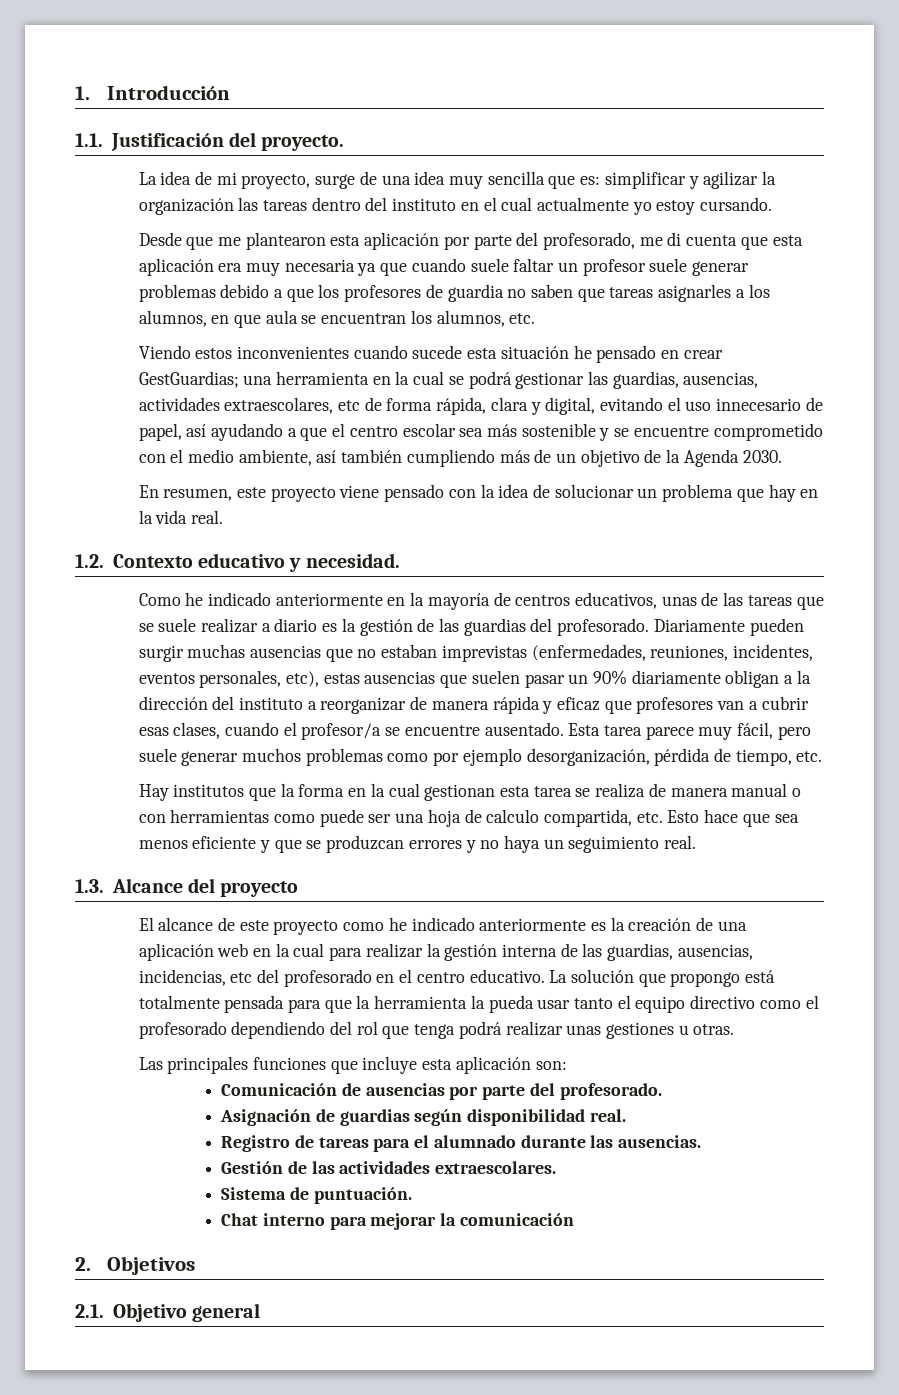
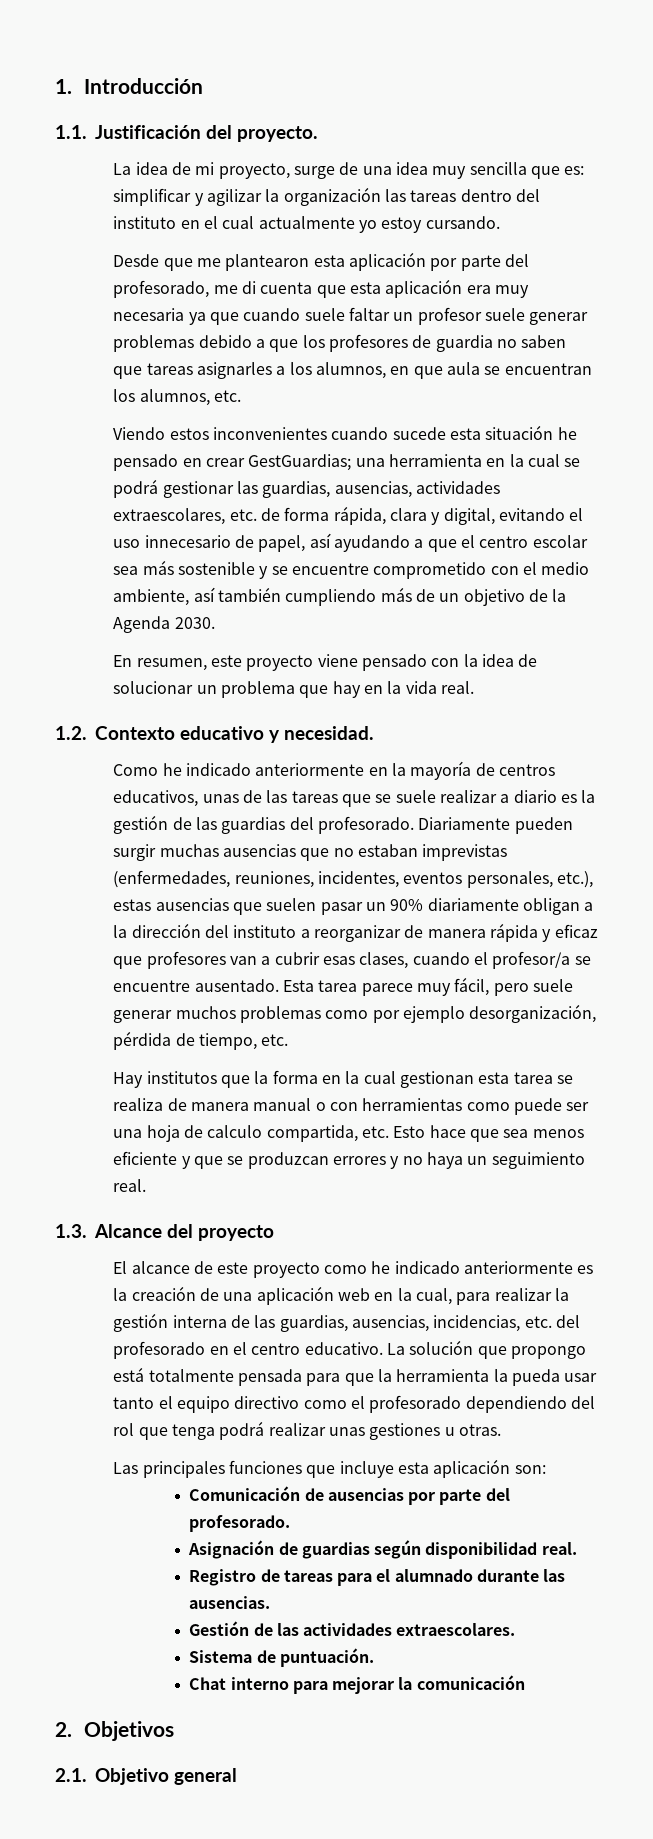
[337,400,360,411] etc -> [229,509,257,521] etc.
[285,671,319,687] etc), -> [556,871,593,888] etc.),
[293,943,325,957] cual -> [415,1288,452,1305] cual,
[230,972,253,983] etc -> [524,1316,552,1328] etc.

